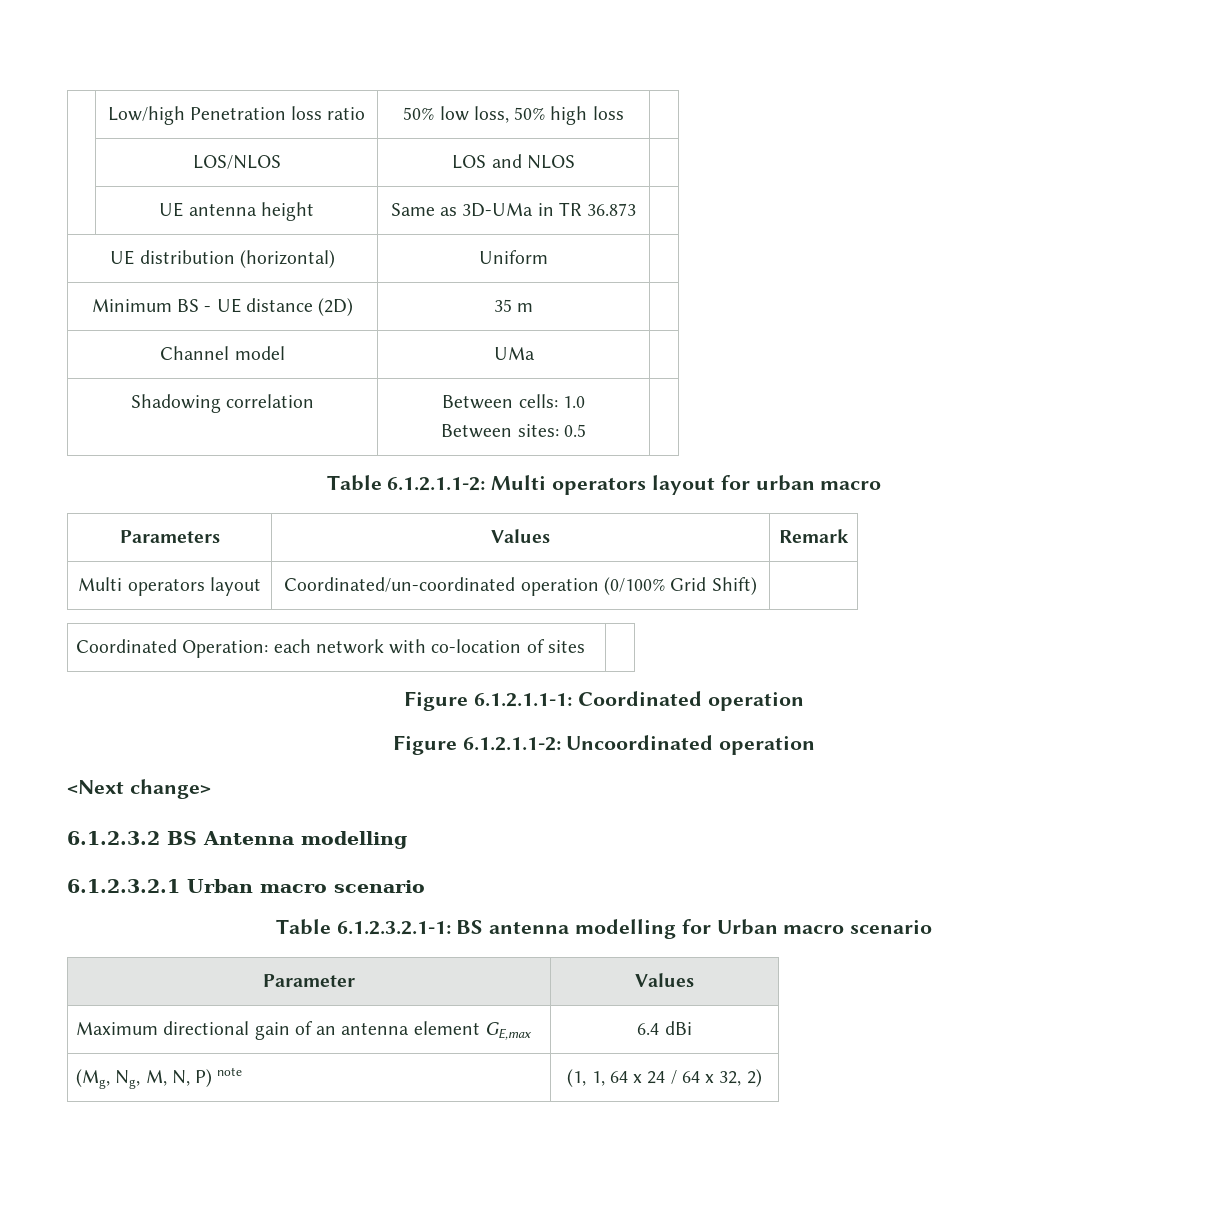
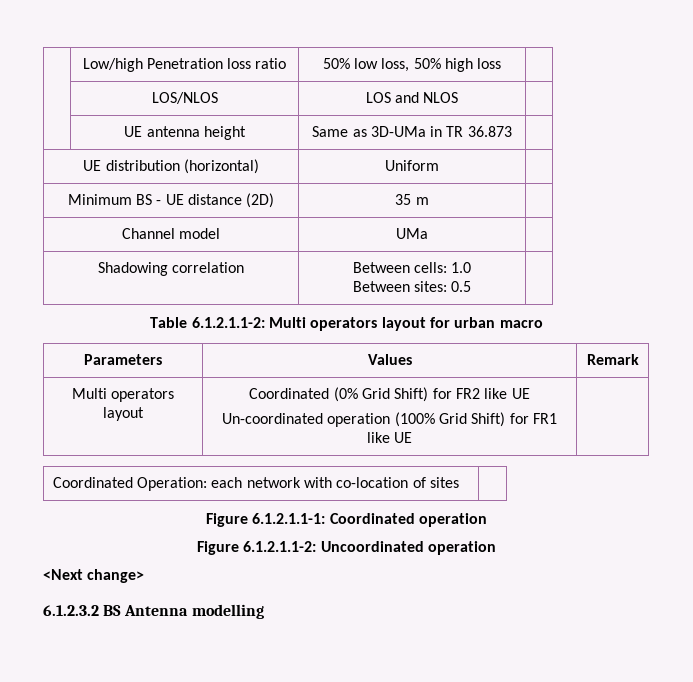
[284,577,757,596] Coordinated/un-coordinated operation (0/100% Grid Shift) -> [249,387,530,402] [222,412,557,427] [366,432,413,443] Coordinated (0% Grid Shift) for FR2 like UE // Un-coordinated operation (100% Grid Shift) for FR1 like UE
[67,879,425,893] [275,919,933,939] [263,974,355,987] [635,973,694,987] [76,1021,532,1040] [637,1021,692,1035] [76,1067,243,1089] [567,1069,762,1087] // 6.1.2.3.2.1 Urban macro scenario // Table 6.1.2.3.2.1-1: BS antenna modelling for Urban macro scenario // Parameter | Values // Maximum directional gain of an antenna element GE,max | 6.4 dBi // (Mg, Ng, M, N, P) note | (1, 1, 64 x 24 / 64 x 32, 2) -> (264, 611) none

